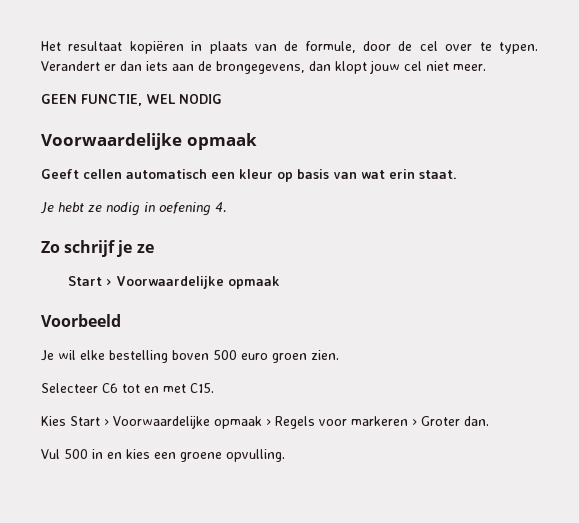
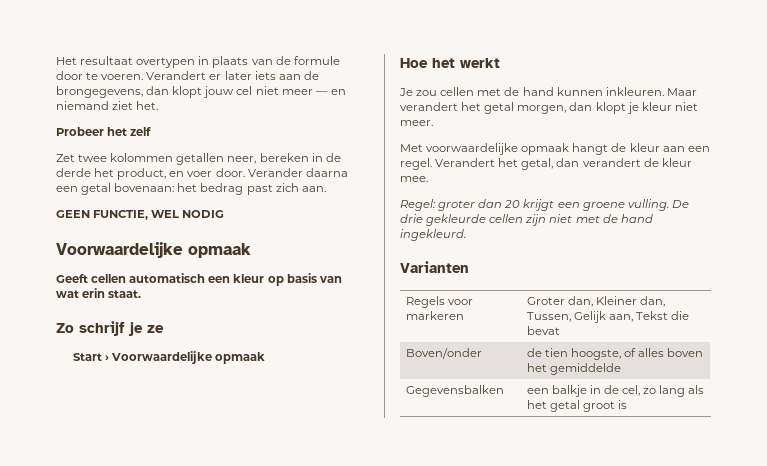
[129,40,184,54] kopiëren -> [136,57,196,68] overtypen
[305,41,538,54] formule, door de cel over te typen. -> [293,56,340,65] [56,71,144,80] formule door te voeren.
[120,61,142,71] dan -> [224,71,252,80] later
[453,64,486,71] meer. -> [281,89,346,95] [56,101,159,110] [56,127,152,136] [56,153,341,165] [56,168,348,180] [56,183,326,195] meer — en niemand ziet het. // Probeer het zelf // Zet twee kolommen getallen neer, bereken in de derde het product, en voer door. Verander daarna een getal bovenaan: het bedrag past zich aan.
[40,202,227,216] // Je hebt ze nodig in oefening 4. -> (142, 294) none
[41,314,121,327] [41,350,339,363] [41,383,214,393] [41,415,489,429] [41,449,285,462] Voorbeeld // Je wil elke bestelling boven 500 euro groen zien. // Selecteer C6 tot en met C15. // Kies Start › Voorwaardelijke opmaak › Regels voor markeren › Groter dan. // Vul 500 in en kies een groene opvulling. -> [400,58,500,68] [399,87,697,96] [400,102,698,114] [400,120,433,126] [400,143,710,155] [400,158,692,170] [400,176,428,182] [400,199,689,211] [400,214,653,226] [400,229,466,241] [400,261,469,273] [405,296,473,308] [405,311,464,320] [526,296,665,307] [526,311,689,323] [526,326,560,335] [405,348,482,359] [526,348,704,360] [526,363,621,375] [405,385,504,397] [526,385,705,397] [526,400,627,412] Hoe het werkt // Je zou cellen met de hand kunnen inkleuren. Maar verandert het getal morgen, dan klopt je kleur niet meer. // Met voorwaardelijke opmaak hangt de kleur aan een regel. Verandert het getal, dan verandert de kleur mee. // Regel: groter dan 20 krijgt een groene vulling. De drie gekleurde cellen zijn niet met de hand ingekleurd. // Varianten // Regels voor markeren | Groter dan, Kleiner dan, Tussen, Gelijk aan, Tekst die bevat // Boven/onder | de tien hoogste, of alles boven het gemiddelde // Gegevensbalken | een balkje in de cel, zo lang als het getal groot is

